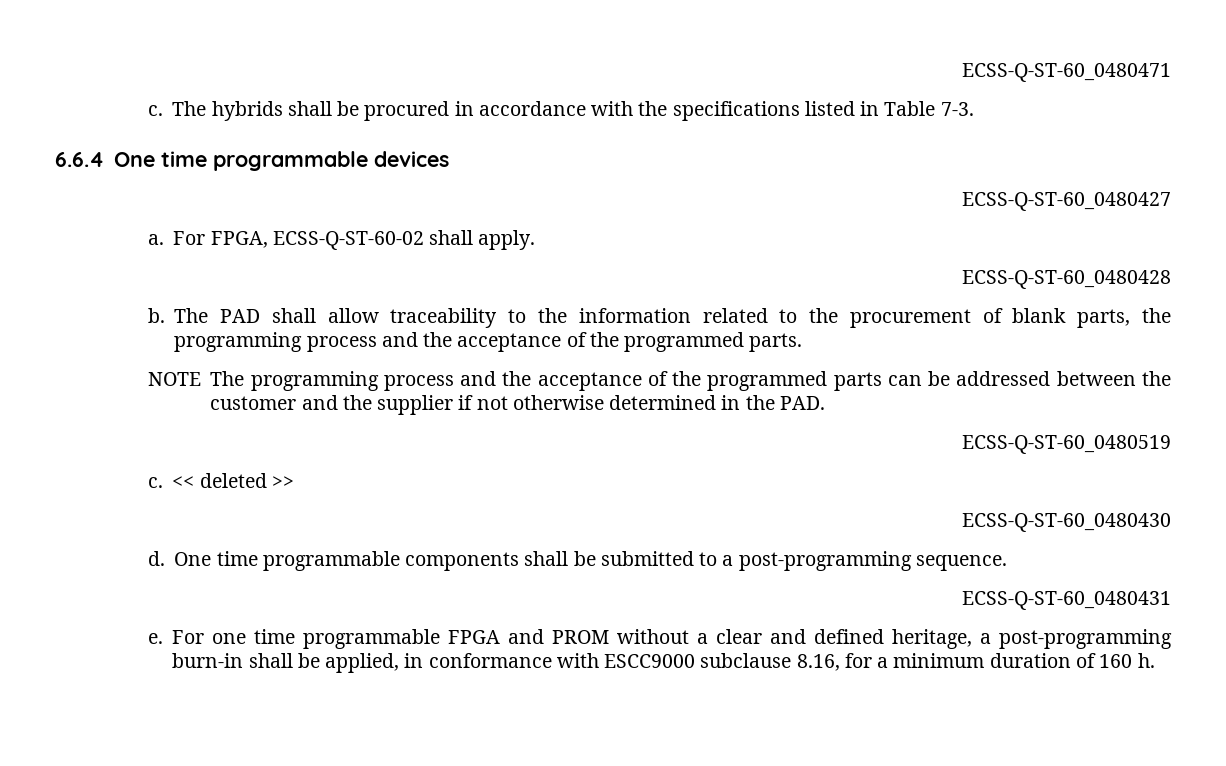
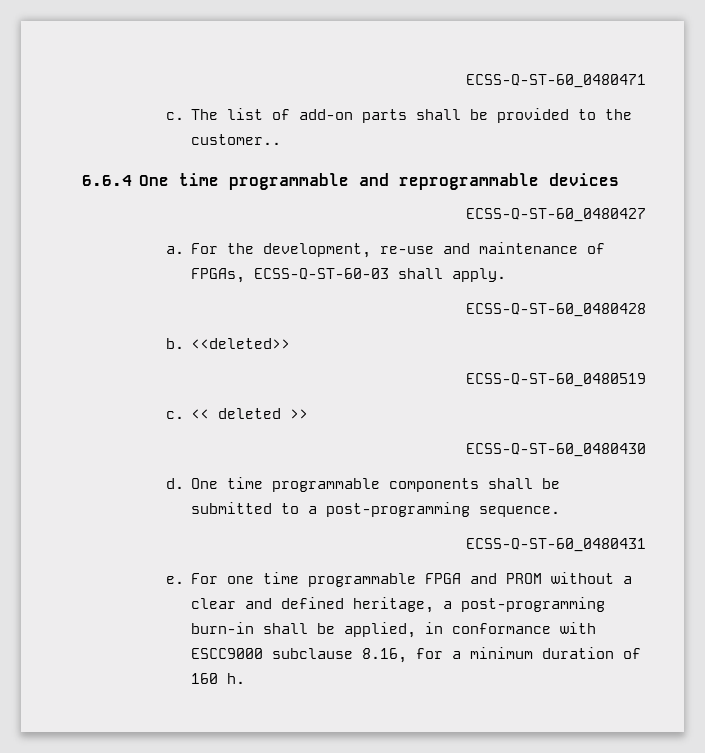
[211,101,974,121] hybrids shall be procured in accordance with the specifications listed in Table 7-3. -> [227,108,633,123] [191,134,282,145] list of add-on parts shall be provided to the customer..
(368, 161) none -> [359,173,540,190] and reprogrammable
[210,230,536,250] [962,270,1171,289] [147,308,1171,328] [174,332,803,352] [147,371,1171,391] [210,395,825,415] FPGA, ECSS-Q-ST-60-02 shall apply. // ECSS-Q-ST-60_0480428 // b. The PAD shall allow traceability to the information related to the procurement of blank parts, the programming process and the acceptance of the programmed parts. // NOTE The programming process and the acceptance of the programmed parts can be addressed between the customer and the supplier if not otherwise determined in the PAD. -> [227,242,606,258] [191,268,507,283] [466,303,646,317] [166,338,291,349] the development, re-use and maintenance of FPGAs, ECSS-Q-ST-60-03 shall apply. // ECSS-Q-ST-60_0480428 // b. <<deleted>>

